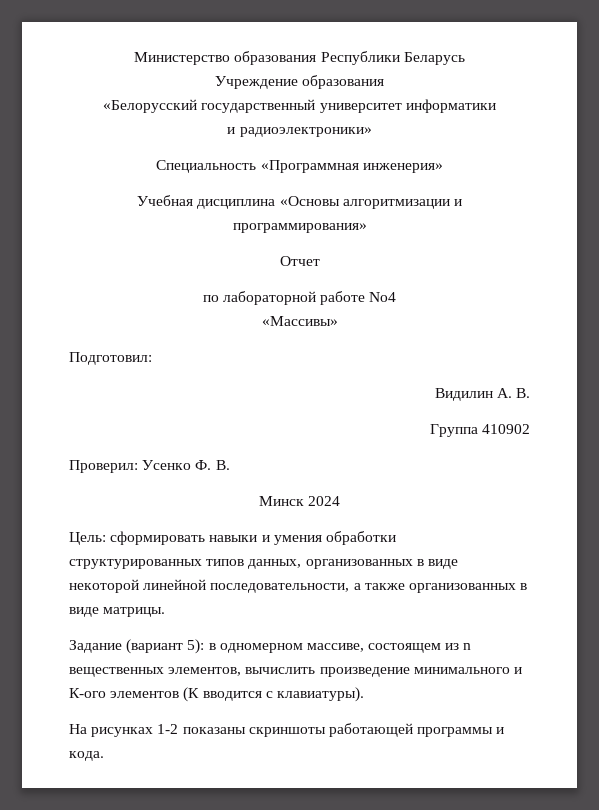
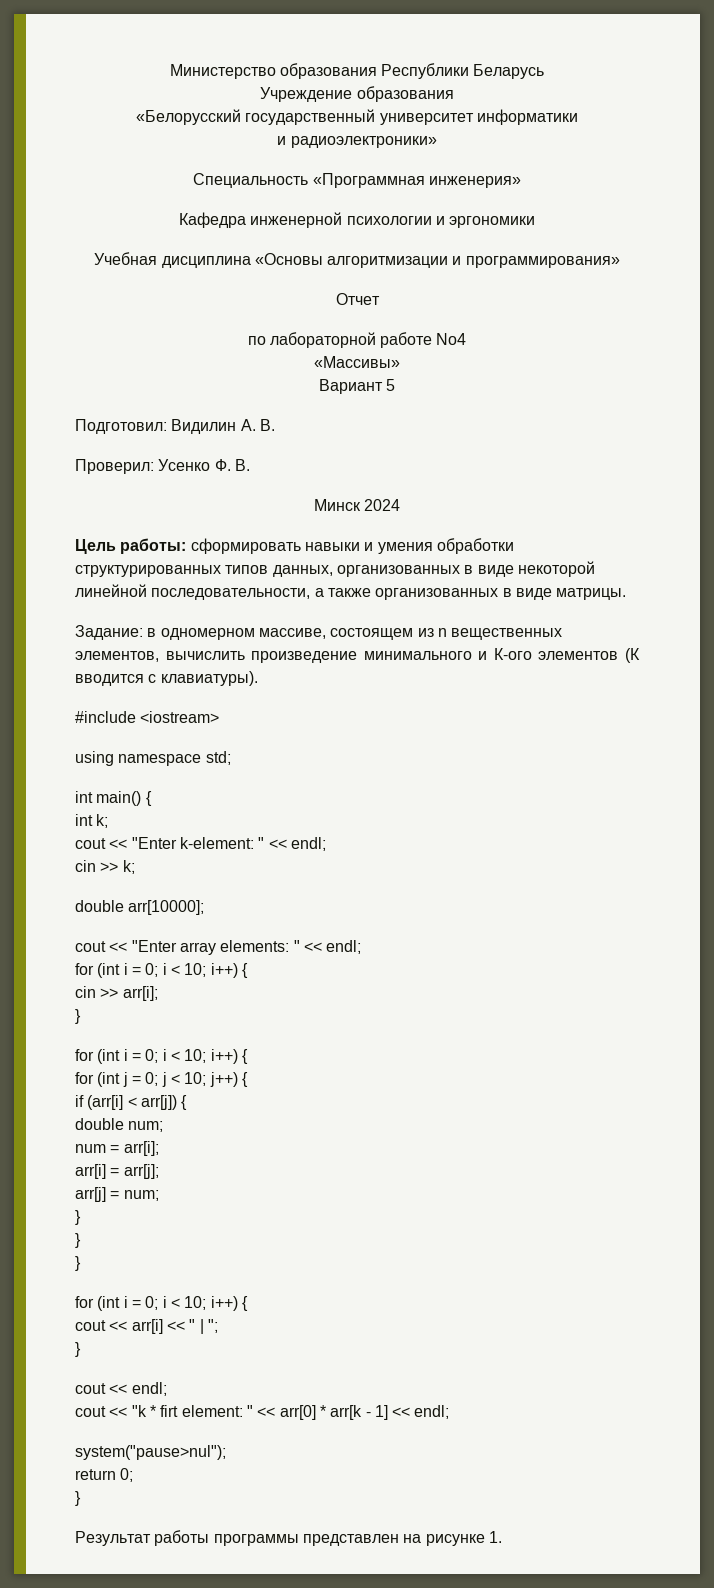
(443, 168) none -> [178,212,536,228] // Кафедра инженерной психологии и эргономики
(338, 321) none -> [318,379,396,394] // Вариант 5
(152, 358) // -> (167, 426) none
[429,424,530,437] // Группа 410902 -> (275, 425) none
[69,532,106,545] Цель: -> [75,538,187,554] Цель работы:
[69,639,205,654] Задание (вариант 5): -> [75,625,143,640] Задание:
[69,723,505,737] [69,751,104,761] На рисунках 1-2 показаны скриншоты работающей программы и кода. -> [75,711,220,723] [75,751,231,766] [75,791,152,806] [75,814,109,828] [75,837,326,851] [75,860,135,874] [75,900,205,915] [75,940,362,955] [75,963,248,978] [75,986,158,1001] [75,1009,81,1024] [75,1049,248,1064] [75,1072,248,1087] [75,1095,188,1110] [75,1118,164,1132] [75,1141,159,1156] [75,1164,159,1179] [75,1187,159,1202] [75,1210,81,1225] [75,1233,81,1248] [75,1256,81,1271] [75,1296,248,1311] [75,1319,218,1334] [75,1342,81,1357] [75,1382,167,1396] [75,1405,450,1420] [75,1445,226,1460] [75,1468,134,1482] [75,1491,81,1506] [75,1530,502,1546] #include <iostream> // using namespace std; // int main() { // int k; // cout << "Enter k-element: " << endl; // cin >> k; // double arr[10000]; // cout << "Enter array elements: " << endl; // for (int i = 0; i < 10; i++) { // cin >> arr[i]; // } // for (int i = 0; i < 10; i++) { // for (int j = 0; j < 10; j++) { // if (arr[i] < arr[j]) { // double num; // num = arr[i]; // arr[i] = arr[j]; // arr[j] = num; // } // } // } // for (int i = 0; i < 10; i++) { // cout << arr[i] << " | "; // } // cout << endl; // cout << "k * firt element: " << arr[0] * arr[k - 1] << endl; // system("pause>nul"); // return 0; // } // Результат работы программы представлен на рисунке 1.

